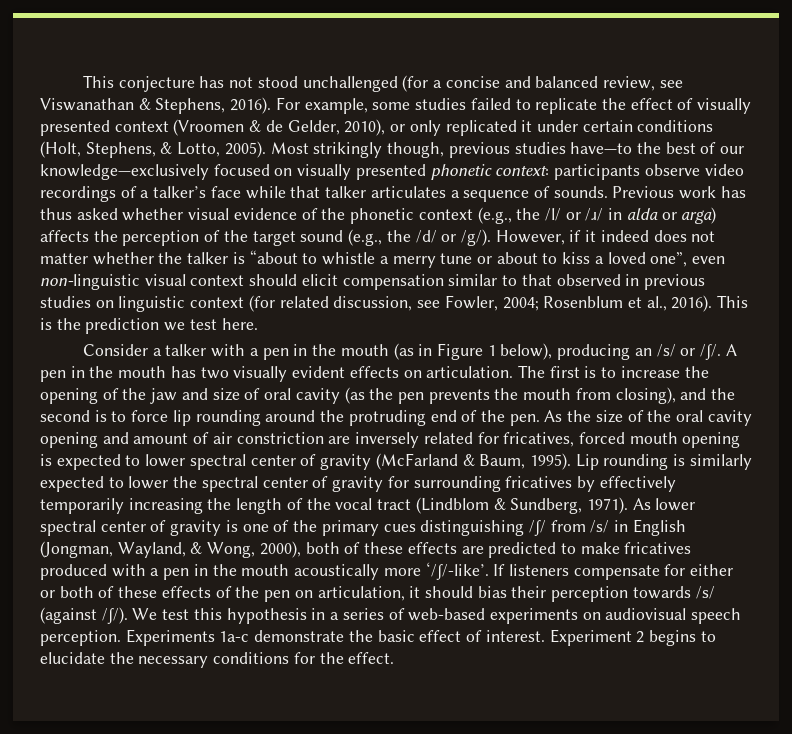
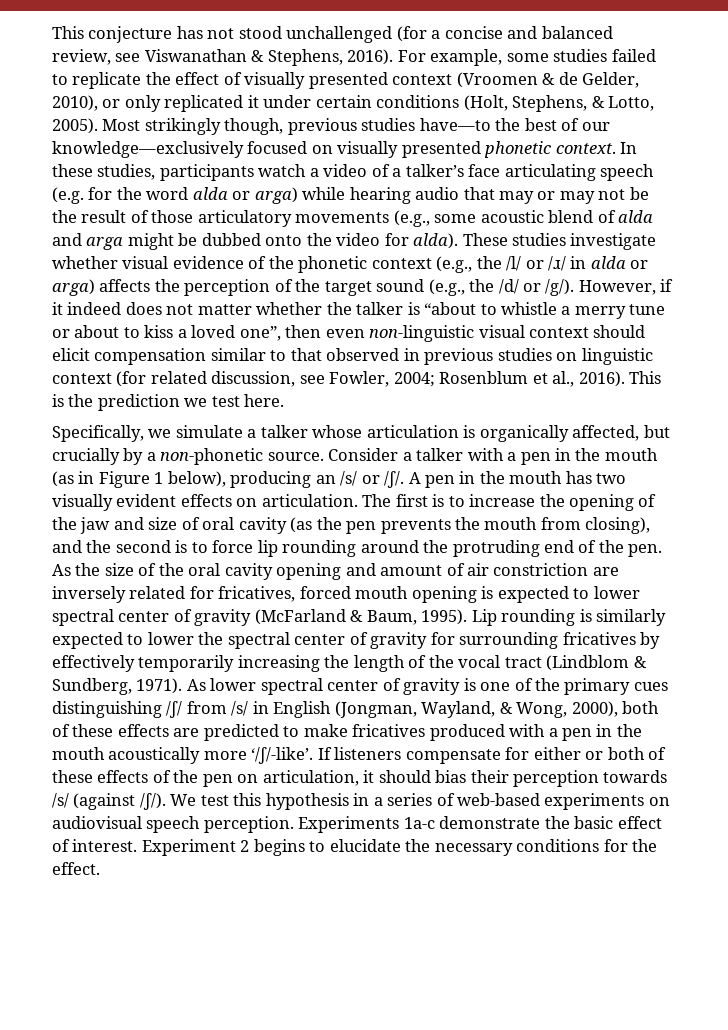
[495,164,744,180] [40,186,746,202] [40,208,118,220] context: participants observe video recordings of a talker’s face while that talker articulates a sequence of sounds. Previous work has thus asked -> [555,142,638,154] [52,164,655,181] [52,187,649,204] [52,210,654,227] [52,233,657,250] context. In these studies, participants watch a video of a talker’s face articulating speech (e.g. for the word alda or arga) while hearing audio that may or may not be the result of those articulatory movements (e.g., some acoustic blend of alda and arga might be dubbed onto the video for alda). These studies investigate
(688, 259) none -> [285,325,322,338] then
(258, 324) none -> [52,425,670,442] [52,448,324,465] Specifically, we simulate a talker whose articulation is organically affected, but crucially by a non-phonetic source.

